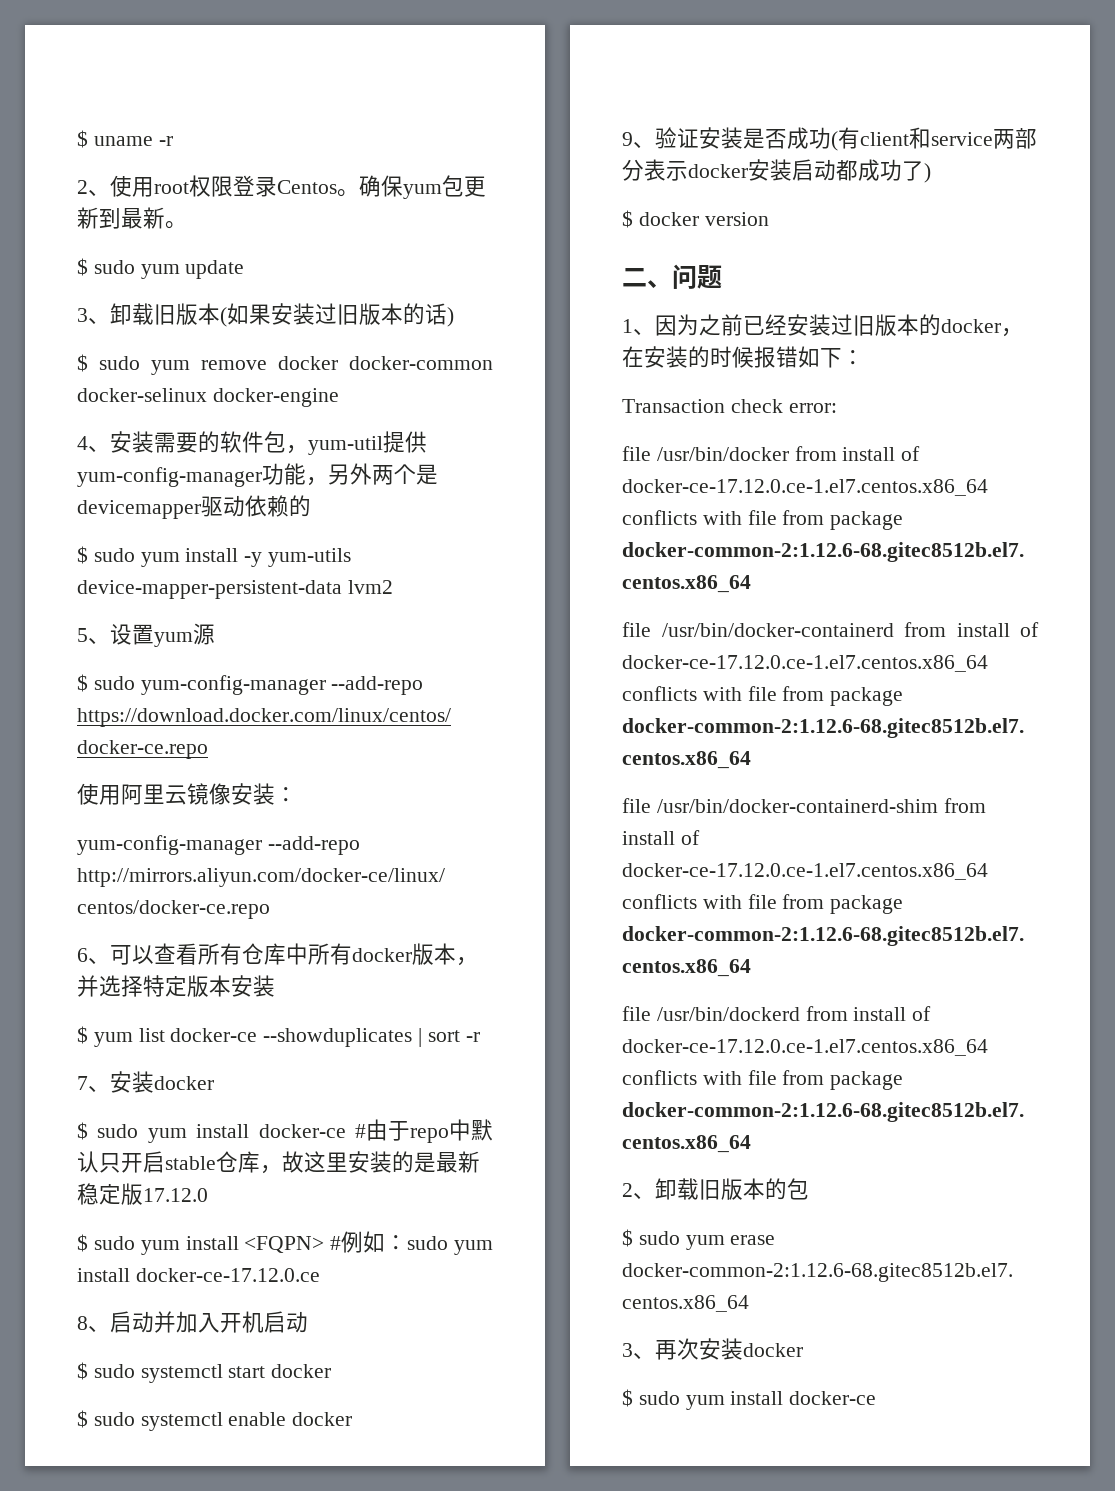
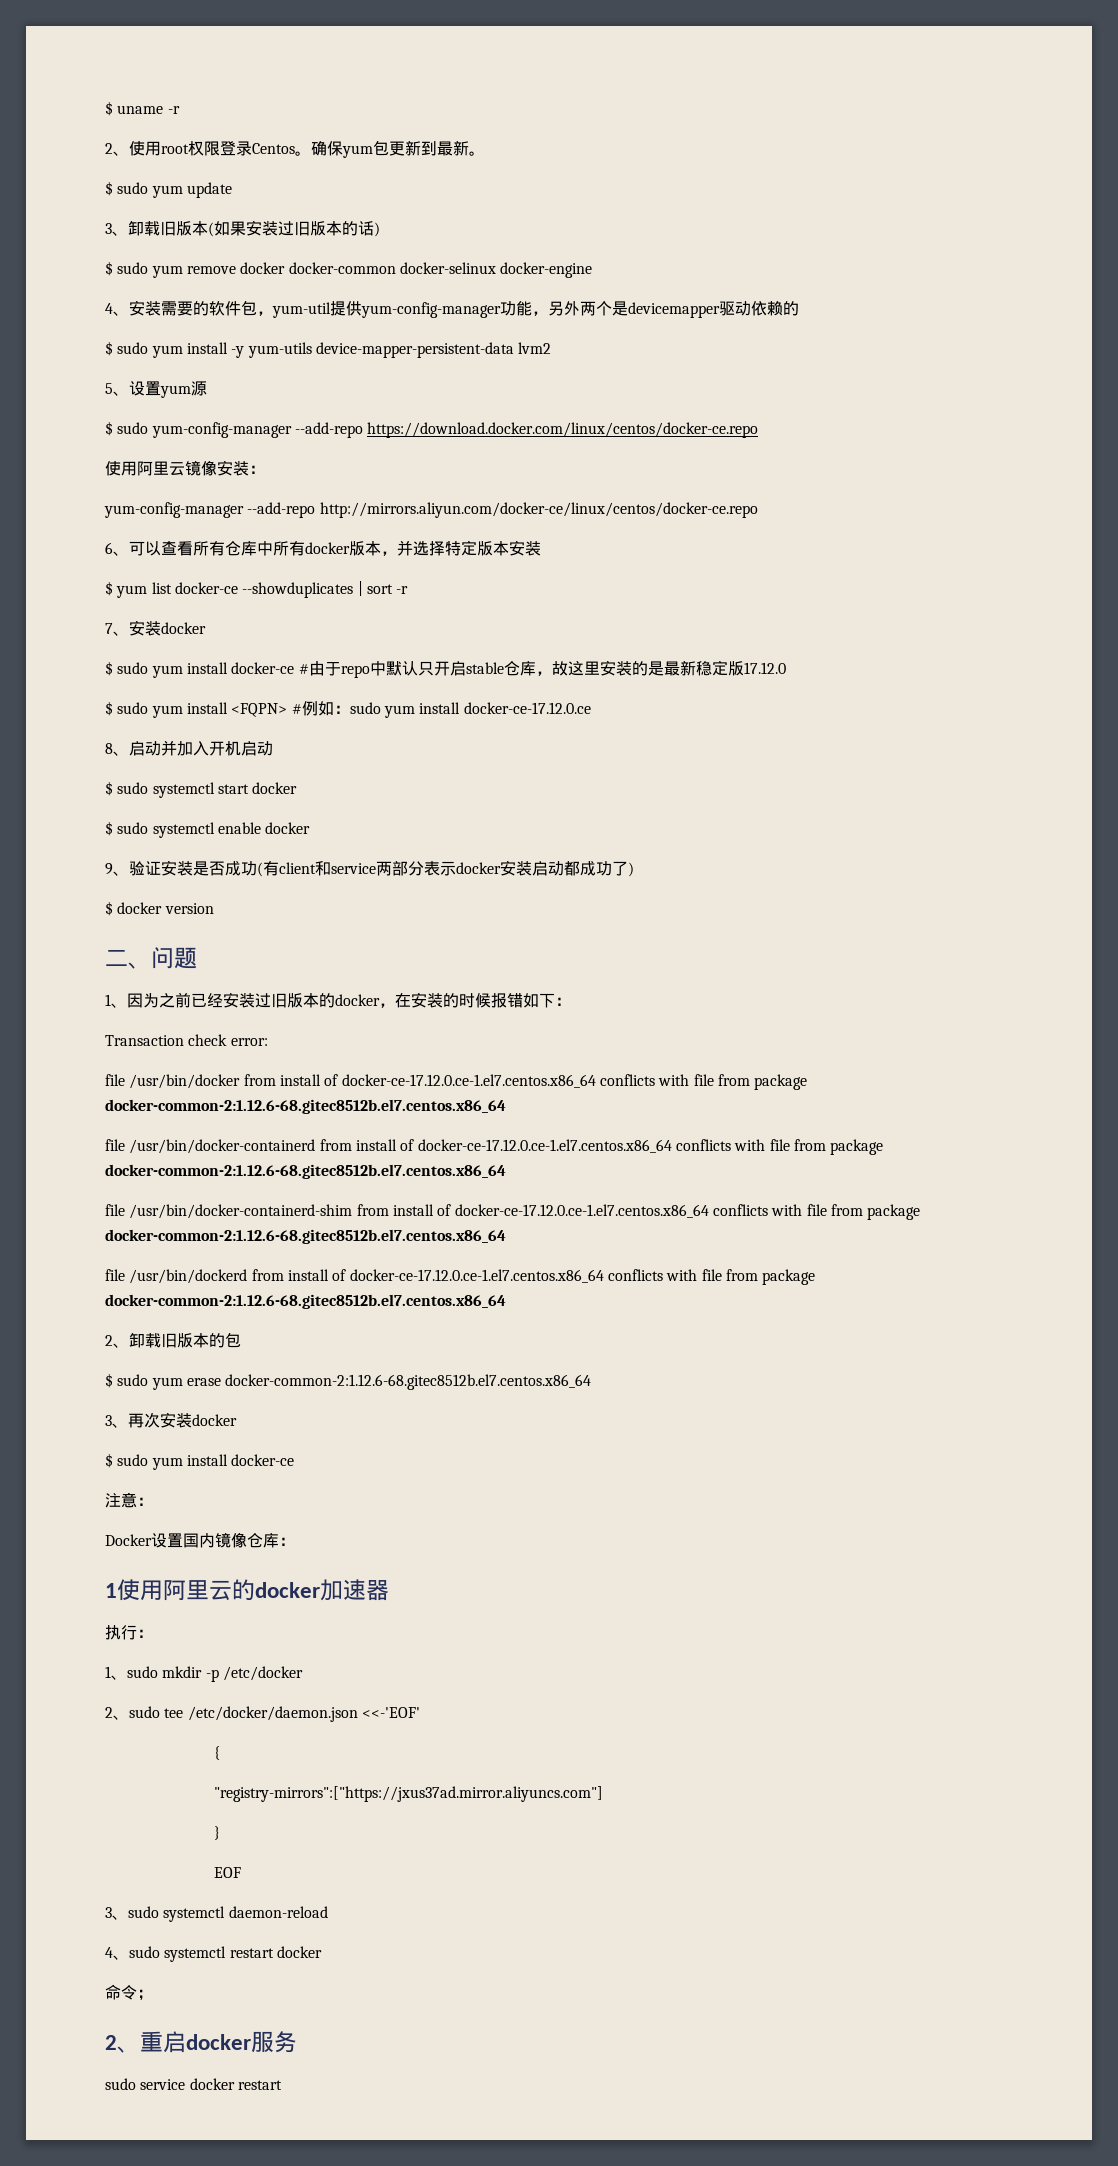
(877, 1398) none -> [105,1492,153,1508] [105,1532,295,1548] [105,1579,389,1601] [105,1625,153,1640] [105,1666,303,1682] [105,1706,420,1722] [213,1746,220,1760] [213,1786,603,1802] [213,1826,220,1840] [213,1867,241,1878] [105,1906,328,1922] [105,1946,322,1962] [105,1984,153,2001] [105,2031,297,2053] [105,2078,282,2090] // 注意： // Docker设置国内镜像仓库： // 1使用阿里云的docker加速器 // 执行： // 1、sudo mkdir -p /etc/docker // 2、sudo tee /etc/docker/daemon.json <<-'EOF' // { // "registry-mirrors":["https://jxus37ad.mirror.aliyuncs.com"] // } // EOF // 3、sudo systemctl daemon-reload // 4、sudo systemctl restart docker // 命令； // 2、重启docker服务 // sudo service docker restart

